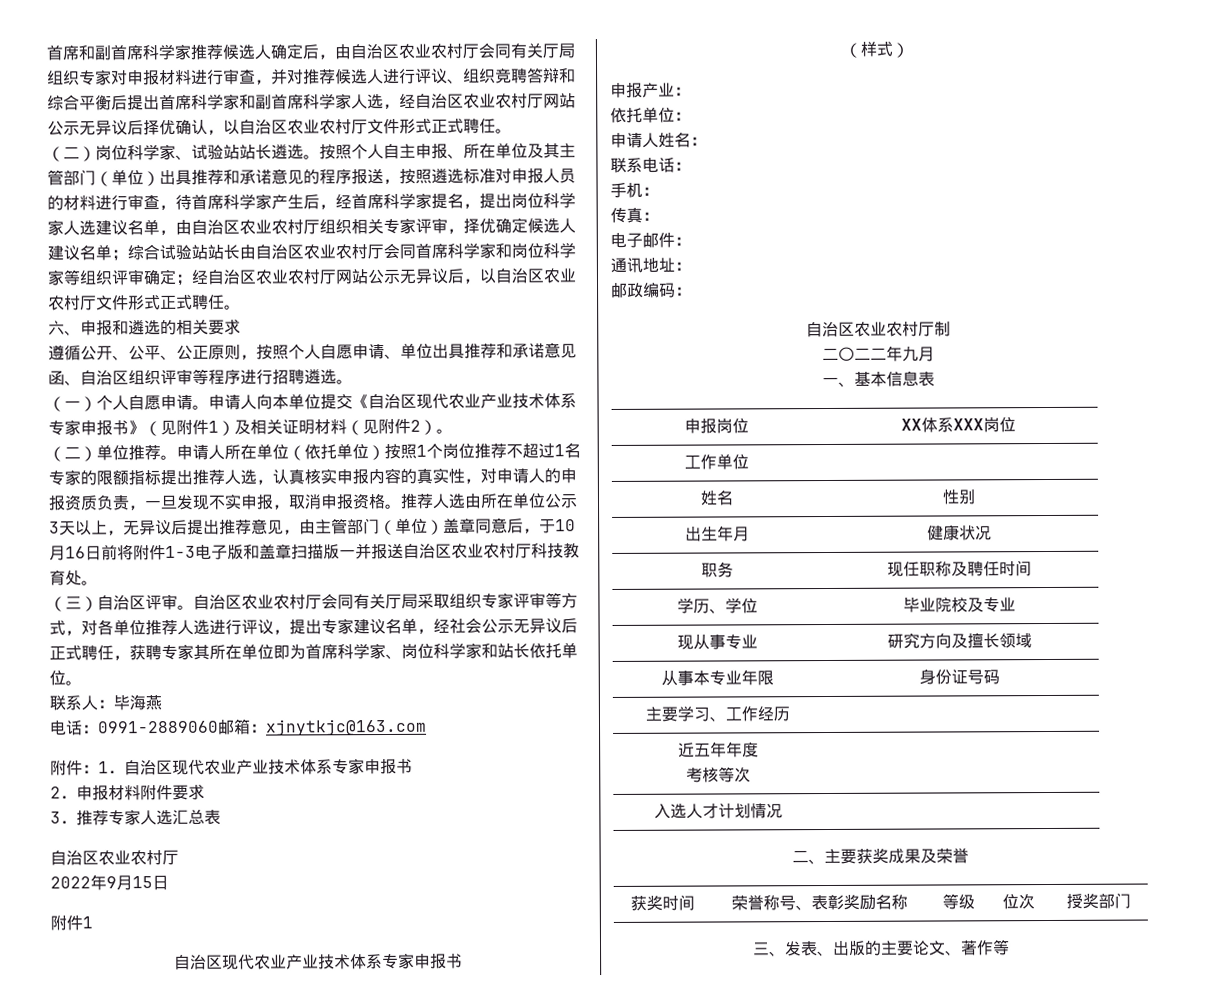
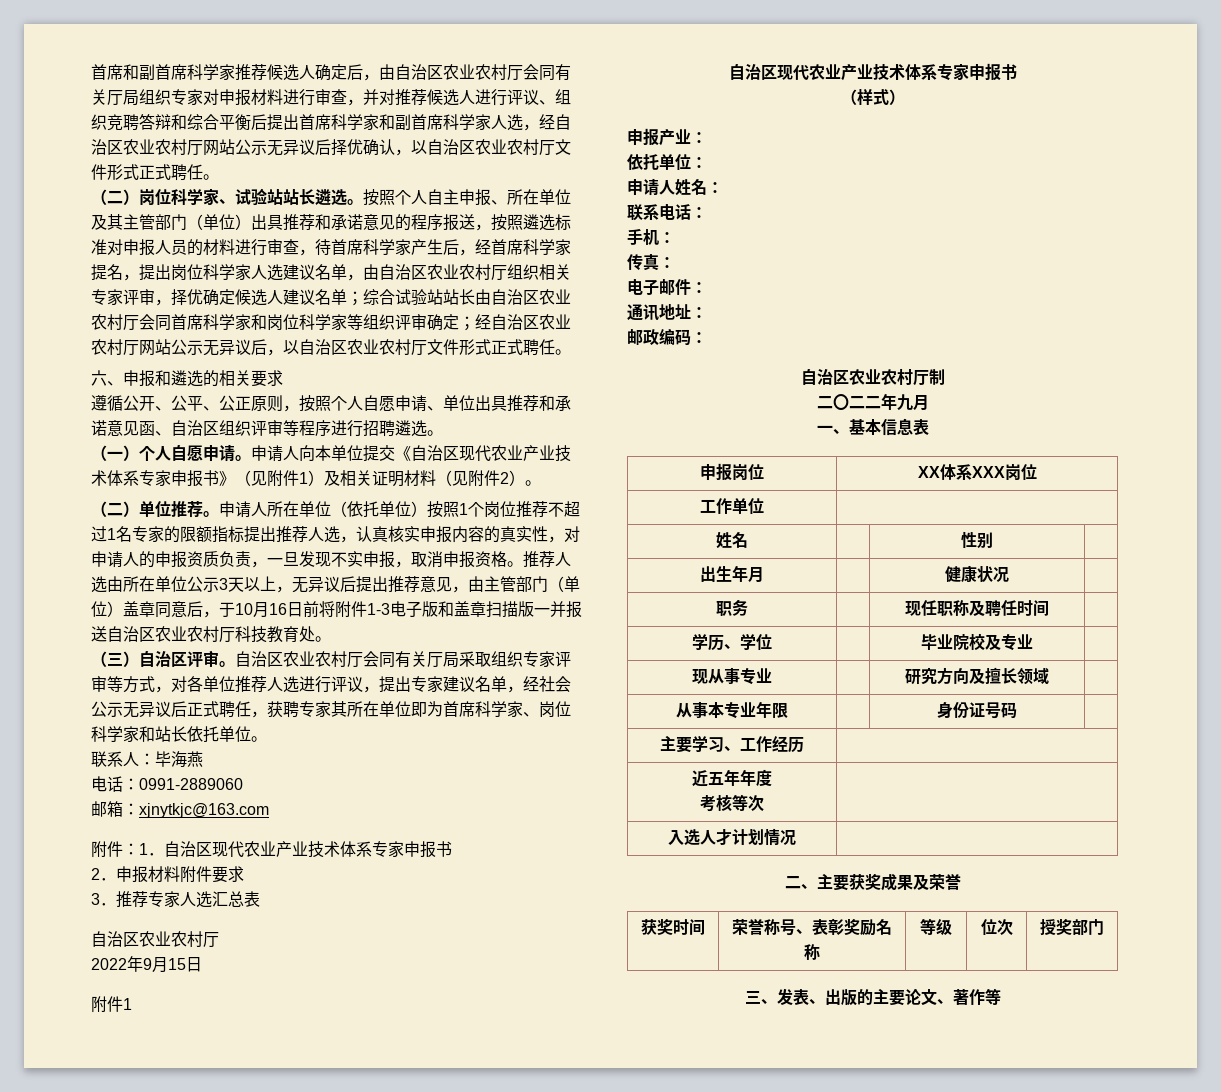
(219, 727) none -> (243, 784) //

